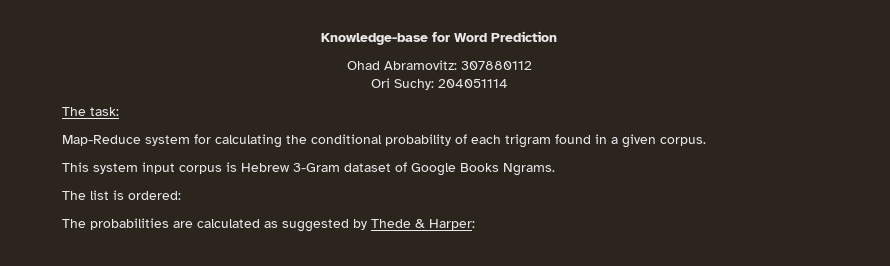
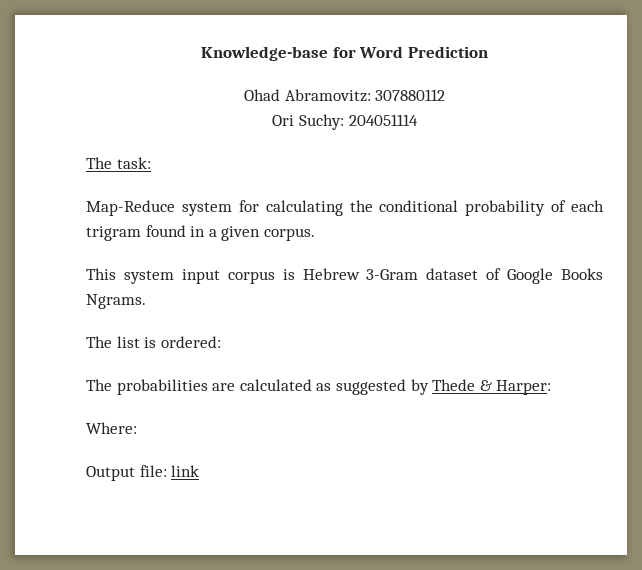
(475, 224) none -> [86,422,137,434] [86,465,200,481] // Where: // Output file: link

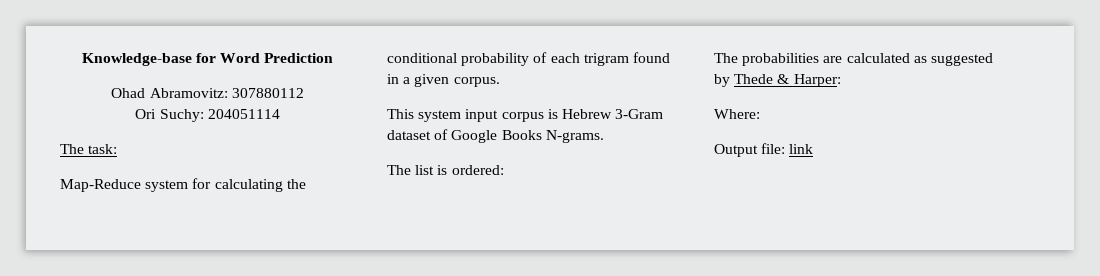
[86,294,146,309] Ngrams. -> [545,130,604,143] N-grams.

